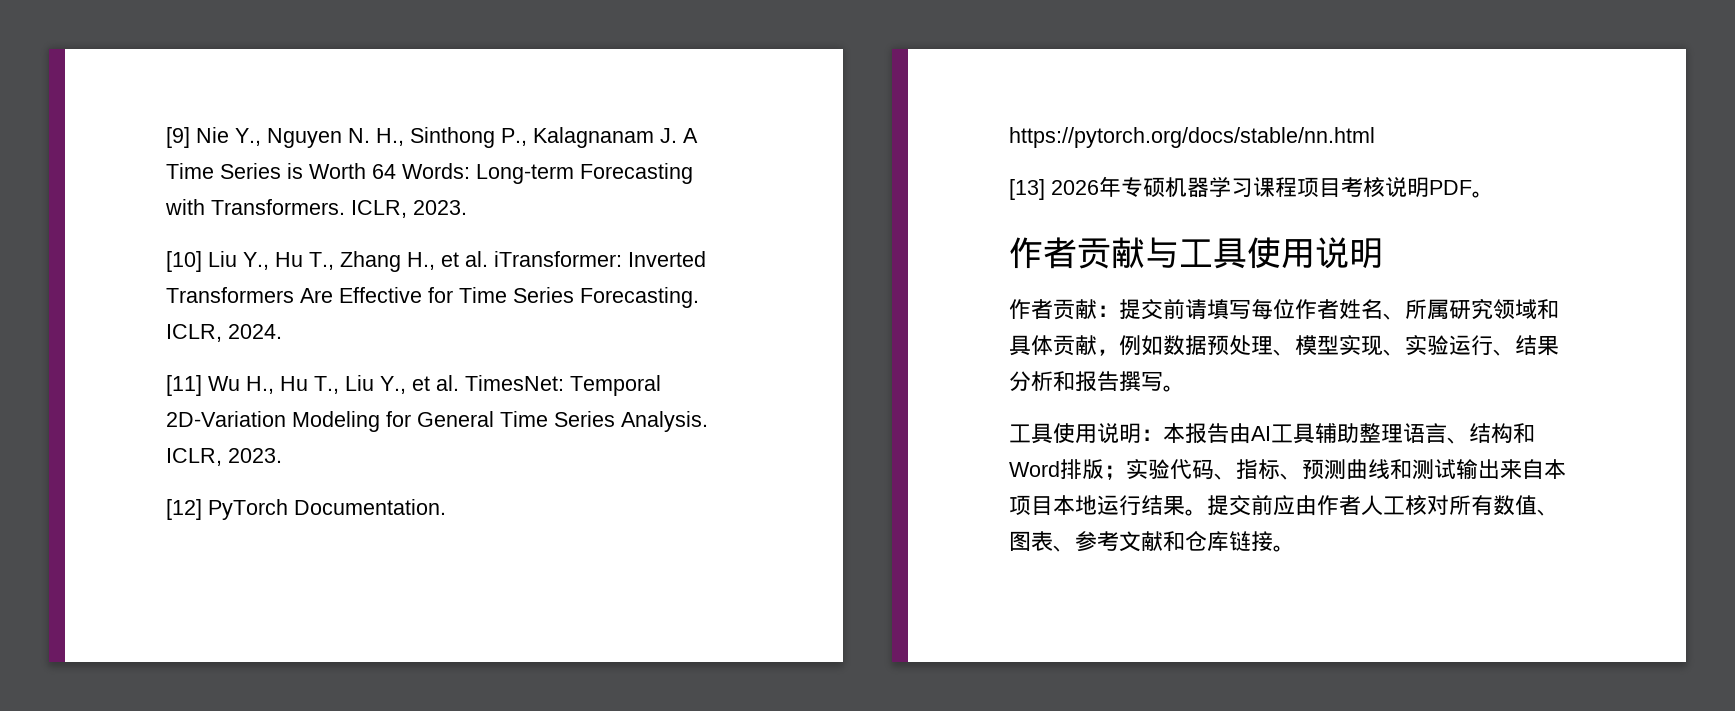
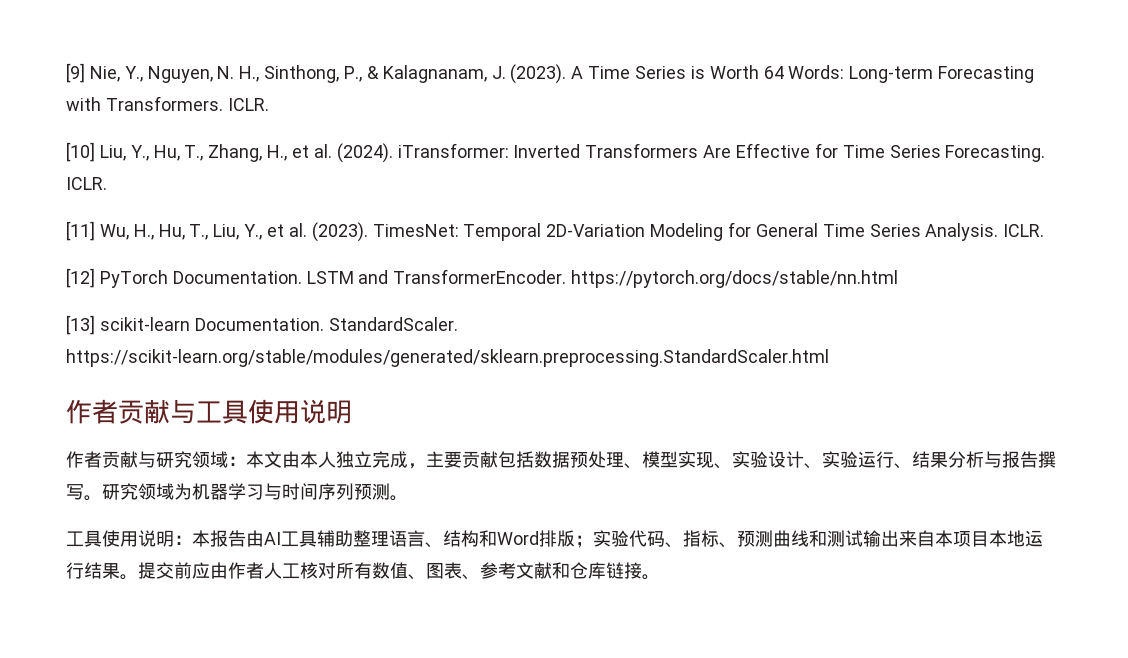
[196,127,677,148] Nie Y., Nguyen N. H., Sinthong P., Kalagnanam J. -> [89,64,567,84] Nie, Y., Nguyen, N. H., Sinthong, P., & Kalagnanam, J. (2023).
[351,200,467,218] ICLR, 2023. -> [227,98,269,111] ICLR.
[208,251,401,272] Liu Y., Hu T., Zhang -> [99,144,263,162] Liu, Y., Hu, T., Zhang,
(488, 259) none -> [336,143,393,163] (2024).
[166,324,282,342] ICLR, 2024. -> [66,177,107,190] ICLR.
[208,375,374,394] Wu H., Hu T., Liu -> [99,224,240,240] Wu, H., Hu, T., Liu,
(459, 383) none -> [311,222,368,242] (2023).
[166,448,282,466] ICLR, 2023. -> [1003,224,1045,237] ICLR.
(446, 507) none -> [306,269,567,284] LSTM and TransformerEncoder.
[1051,176,1494,198] 2026年专硕机器学习课程项目考核说明PDF。 -> [99,317,458,331] [66,349,829,367] scikit-learn Documentation. StandardScaler. https://scikit-learn.org/stable/modules/generated/sklearn.preprocessing.StandardScaler.html
[1097,298,1559,320] [1009,335,1163,356] ：提交前请填写每位作者姓名、所属研究领域和具体贡献，例如 -> [138,451,534,469] 与研究领域：本文由本人独立完成，主要贡献包括
(1449, 345) none -> [768,451,858,469] 设计、实验
[1053,371,1075,391] 和 -> [984,451,1002,468] 与
(1185, 388) none -> [102,483,408,501] 研究领域为机器学习与时间序列预测。

